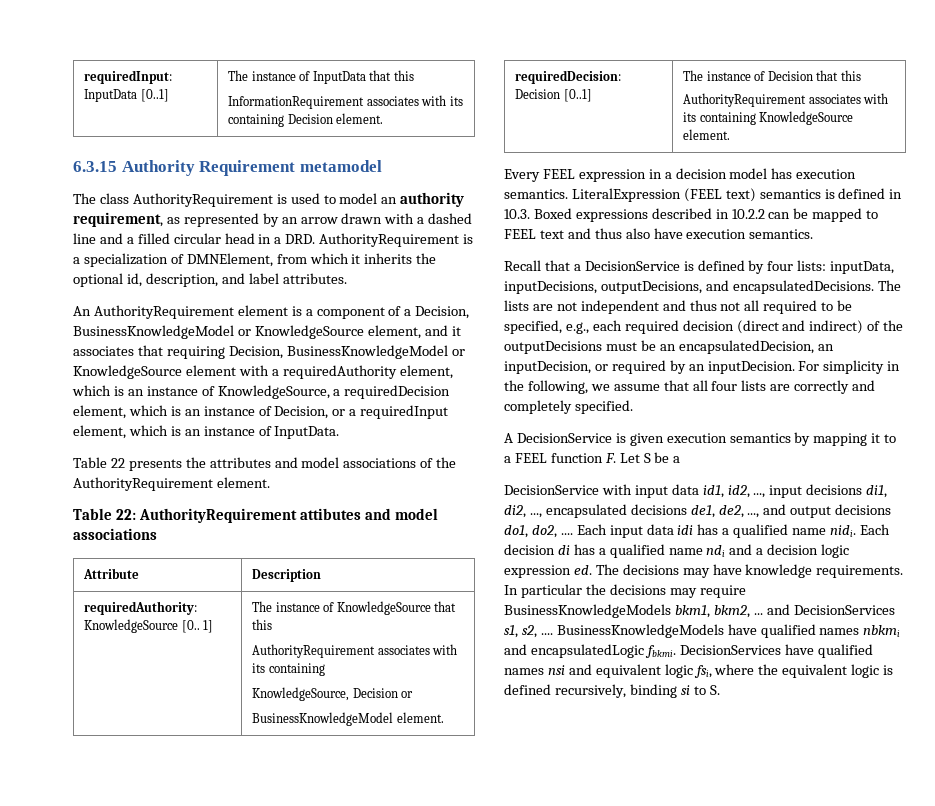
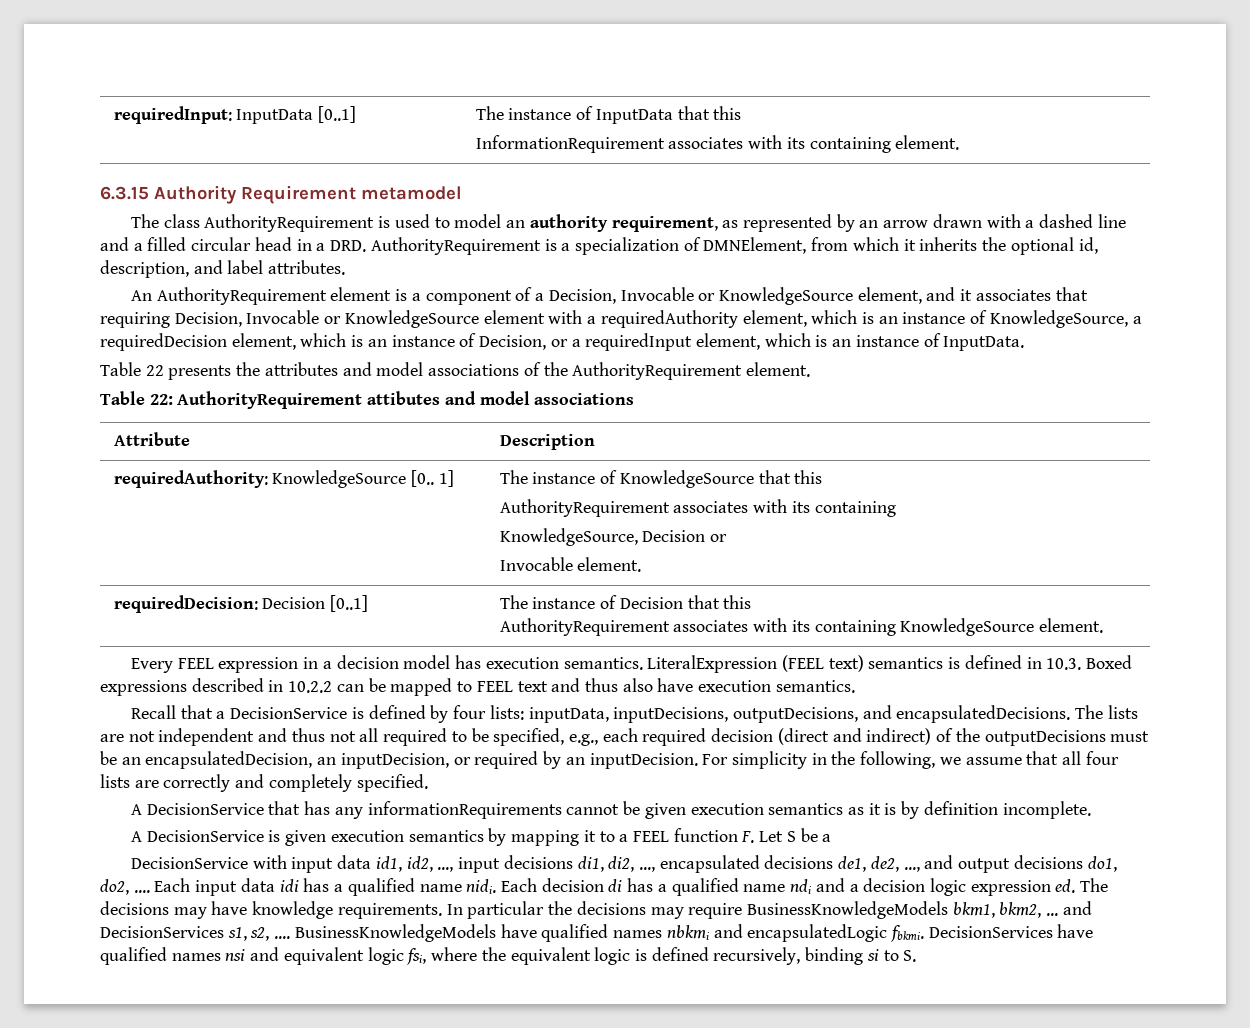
[287,114,333,124] Decision -> (891, 145) none
[73,325,234,339] BusinessKnowledgeModel -> [620,287,694,301] Invocable
[286,345,448,359] BusinessKnowledgeModel -> [246,310,320,324] Invocable
[252,712,394,726] BusinessKnowledgeModel -> [499,557,573,571] Invocable
(633, 407) none -> [131,801,1091,819] // A DecisionService that has any informationRequirements cannot be given execution semantics as it is by definition incomplete.

